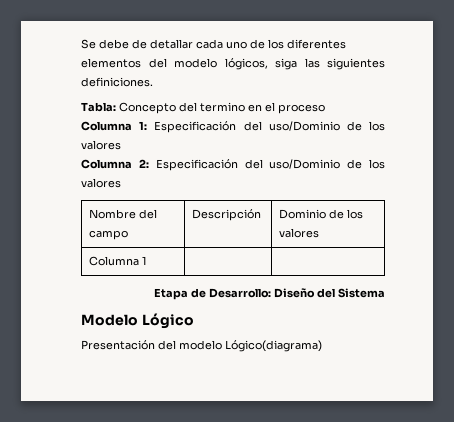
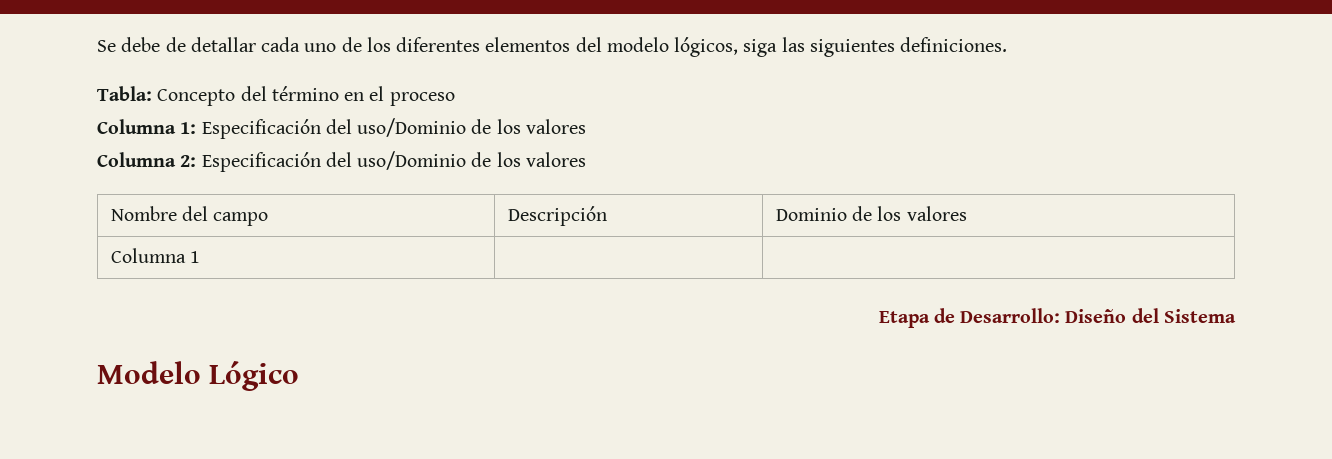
[200,102,245,112] termino -> [271,86,339,101] término
[81,340,322,352] // Presentación del modelo Lógico(diagrama) -> (300, 376) none

